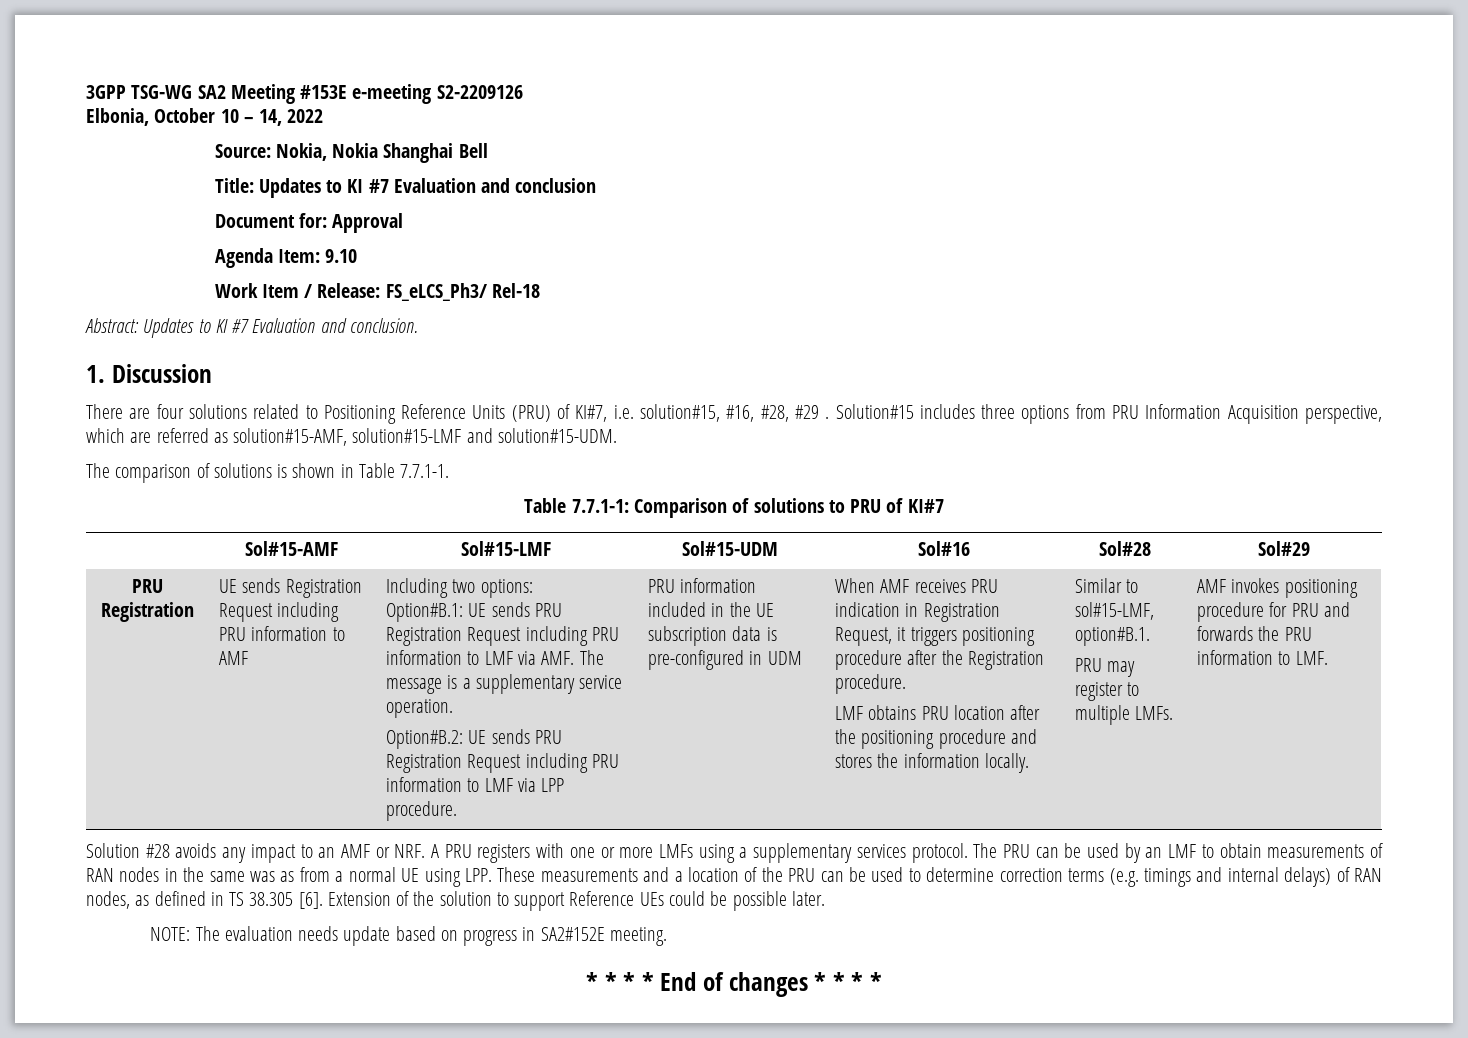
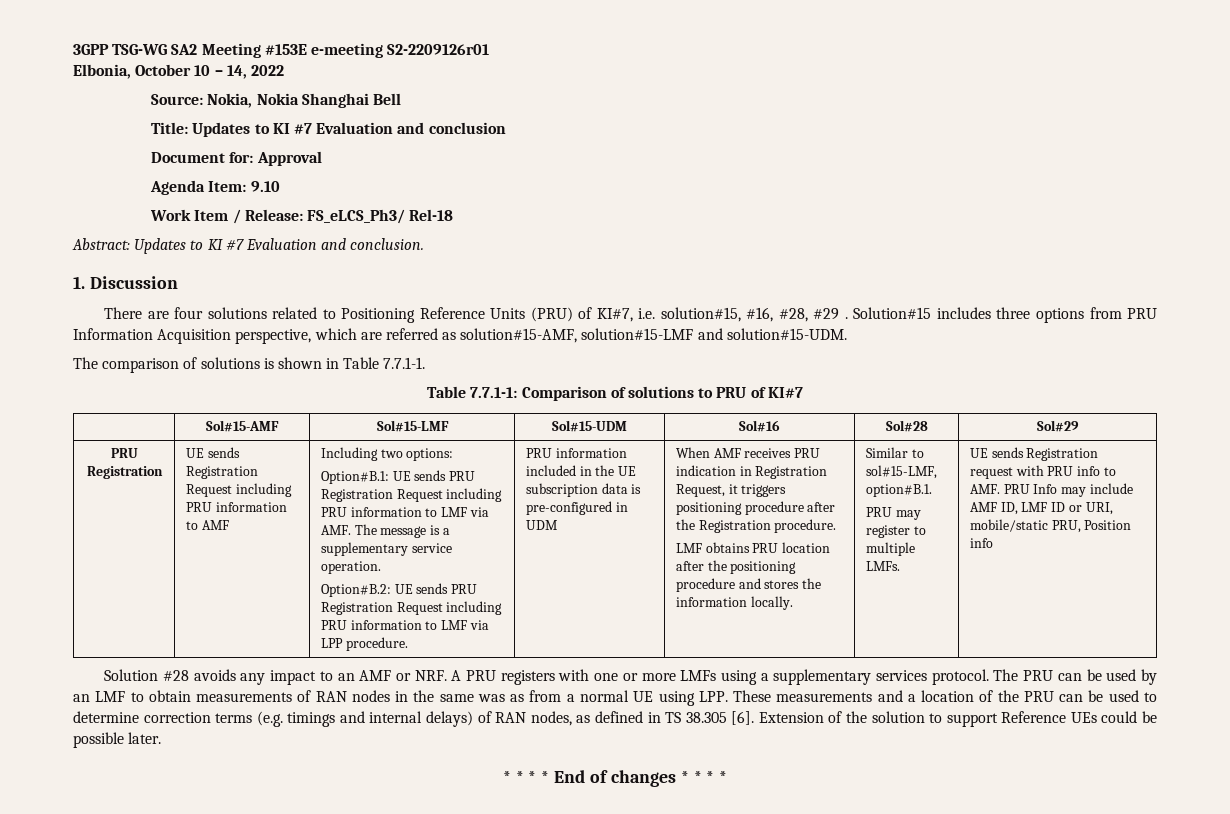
[436,85,523,99] S2-2209126 -> [387,44,490,55] S2-2209126r01
[1197,578,1358,598] [1197,602,1350,622] [1197,626,1312,641] [1197,650,1328,665] AMF invokes positioning procedure for PRU and forwards the PRU information to LMF. -> [969,447,1099,461] [969,465,1116,479] [969,483,1133,497] [969,502,1113,515] [969,519,1132,533] [969,538,993,548] UE sends Registration request with PRU info to AMF. PRU Info may include AMF ID, LMF ID or URI, mobile/static PRU, Position info
[150,926,667,946] // NOTE: The evaluation needs update based on progress in SA2#152E meeting. -> (162, 738) none

